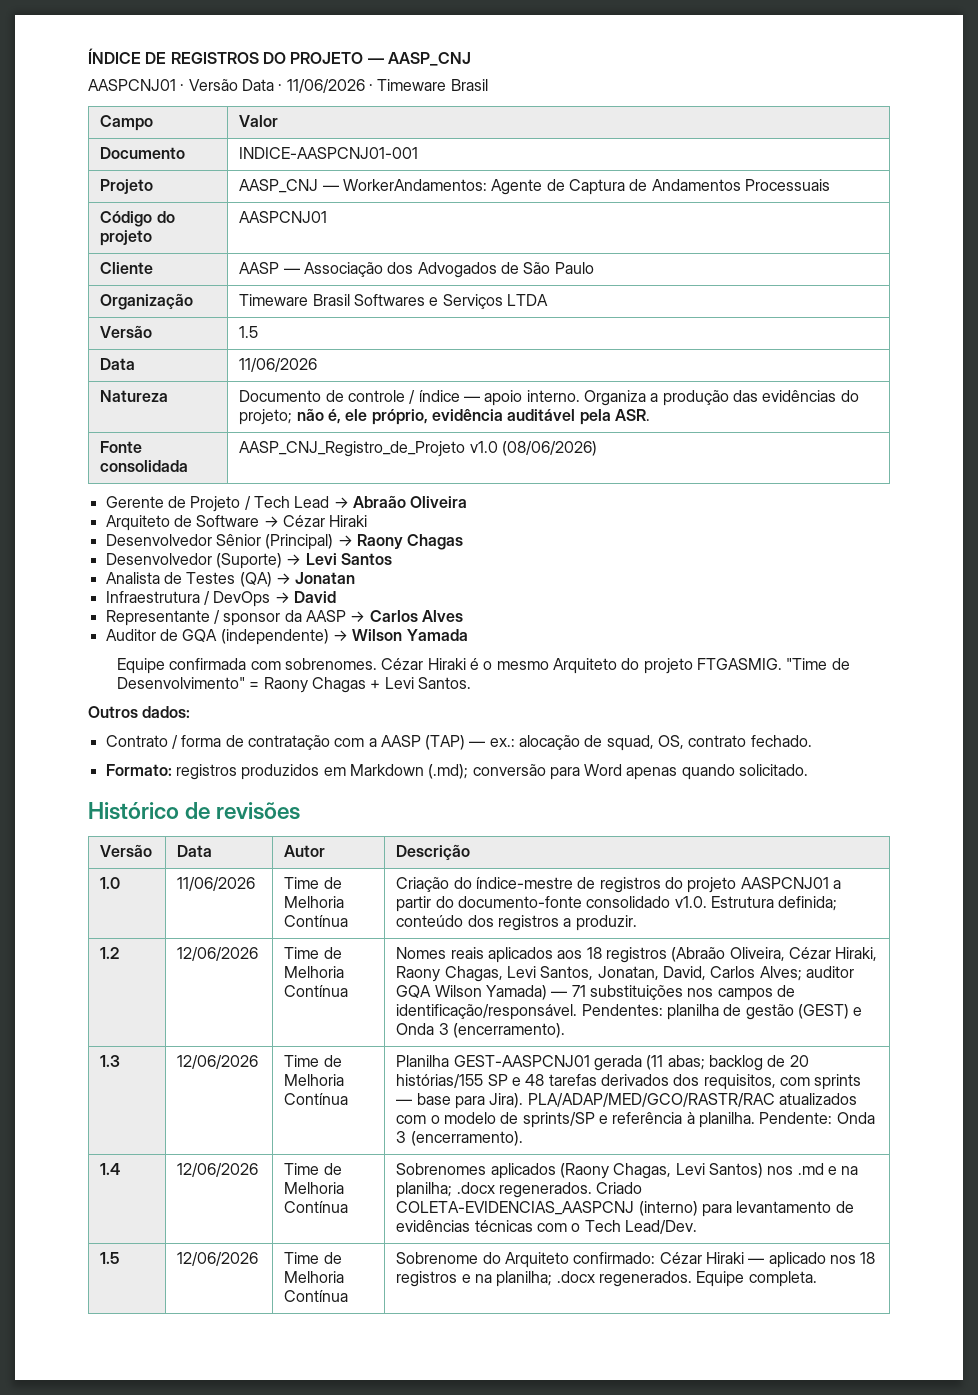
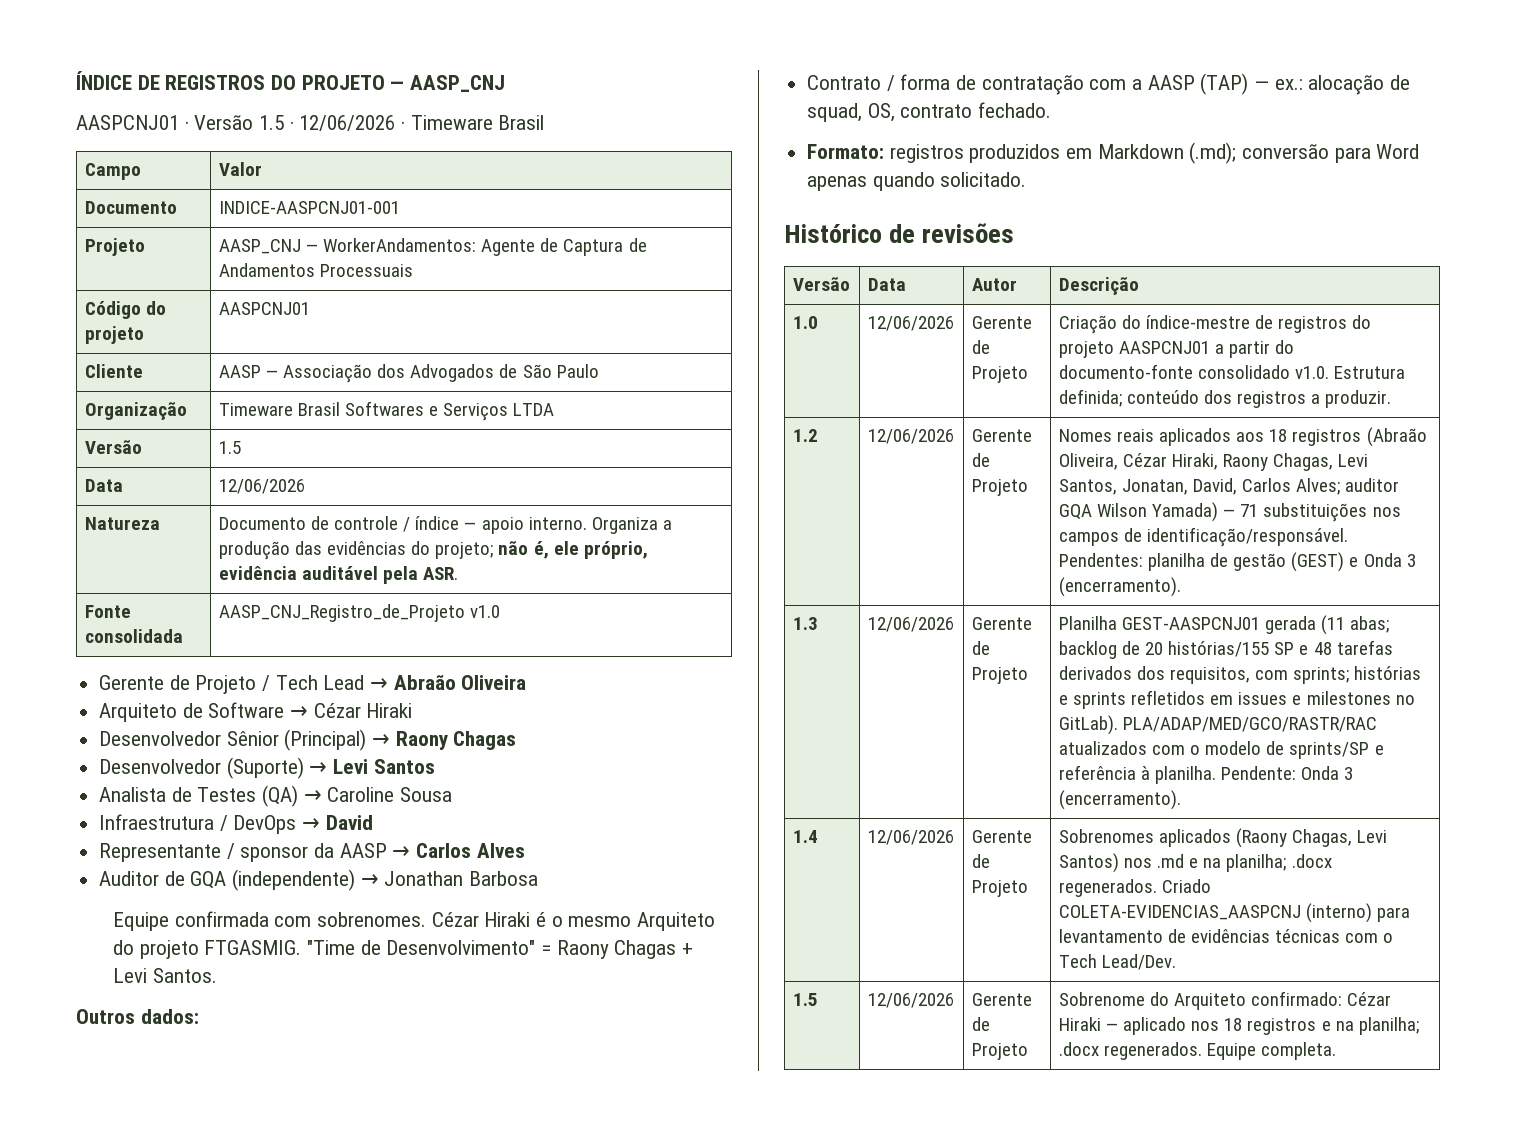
[241,79,365,93] Data · 11/06/2026 -> [259,115,396,131] 1.5 · 12/06/2026
[239,358,318,372] 11/06/2026 -> [218,479,305,494] 12/06/2026
[502,441,598,456] (08/06/2026) -> (500, 611) none
[295,572,356,584] Jonatan -> [327,787,453,802] Caroline Sousa
[352,629,468,641] Wilson Yamada -> [384,871,539,886] Jonathan Barbosa
[177,877,256,891] [284,877,342,889] [284,896,345,908] [284,915,349,927] 11/06/2026 | Time de Melhoria Contínua -> [867,316,954,331] [971,316,1032,329] [971,340,990,354] [971,366,1028,383] 12/06/2026 | Gerente de Projeto
[284,947,342,959] [284,966,345,978] [284,985,349,997] Time de Melhoria Contínua -> [971,429,1032,442] [971,453,990,467] [971,479,1028,496] Gerente de Projeto
[284,1055,342,1067] [284,1074,345,1086] [284,1093,349,1105] Time de Melhoria Contínua -> [971,617,1032,630] [971,641,990,655] [971,667,1028,684] Gerente de Projeto
[814,1074,862,1090] [396,1093,524,1109] sprints — base para Jira). -> [1293,666,1422,684] [1058,690,1415,709] [1058,715,1118,735] sprints; histórias e sprints refletidos em issues e milestones no GitLab).
[284,1163,342,1175] [284,1182,345,1194] [284,1201,349,1213] Time de Melhoria Contínua -> [971,830,1032,843] [971,854,990,868] [971,880,1028,897] Gerente de Projeto
[284,1252,342,1264] [284,1271,345,1283] [284,1290,349,1302] Time de Melhoria Contínua -> [971,993,1032,1006] [971,1017,990,1031] [971,1043,1028,1060] Gerente de Projeto

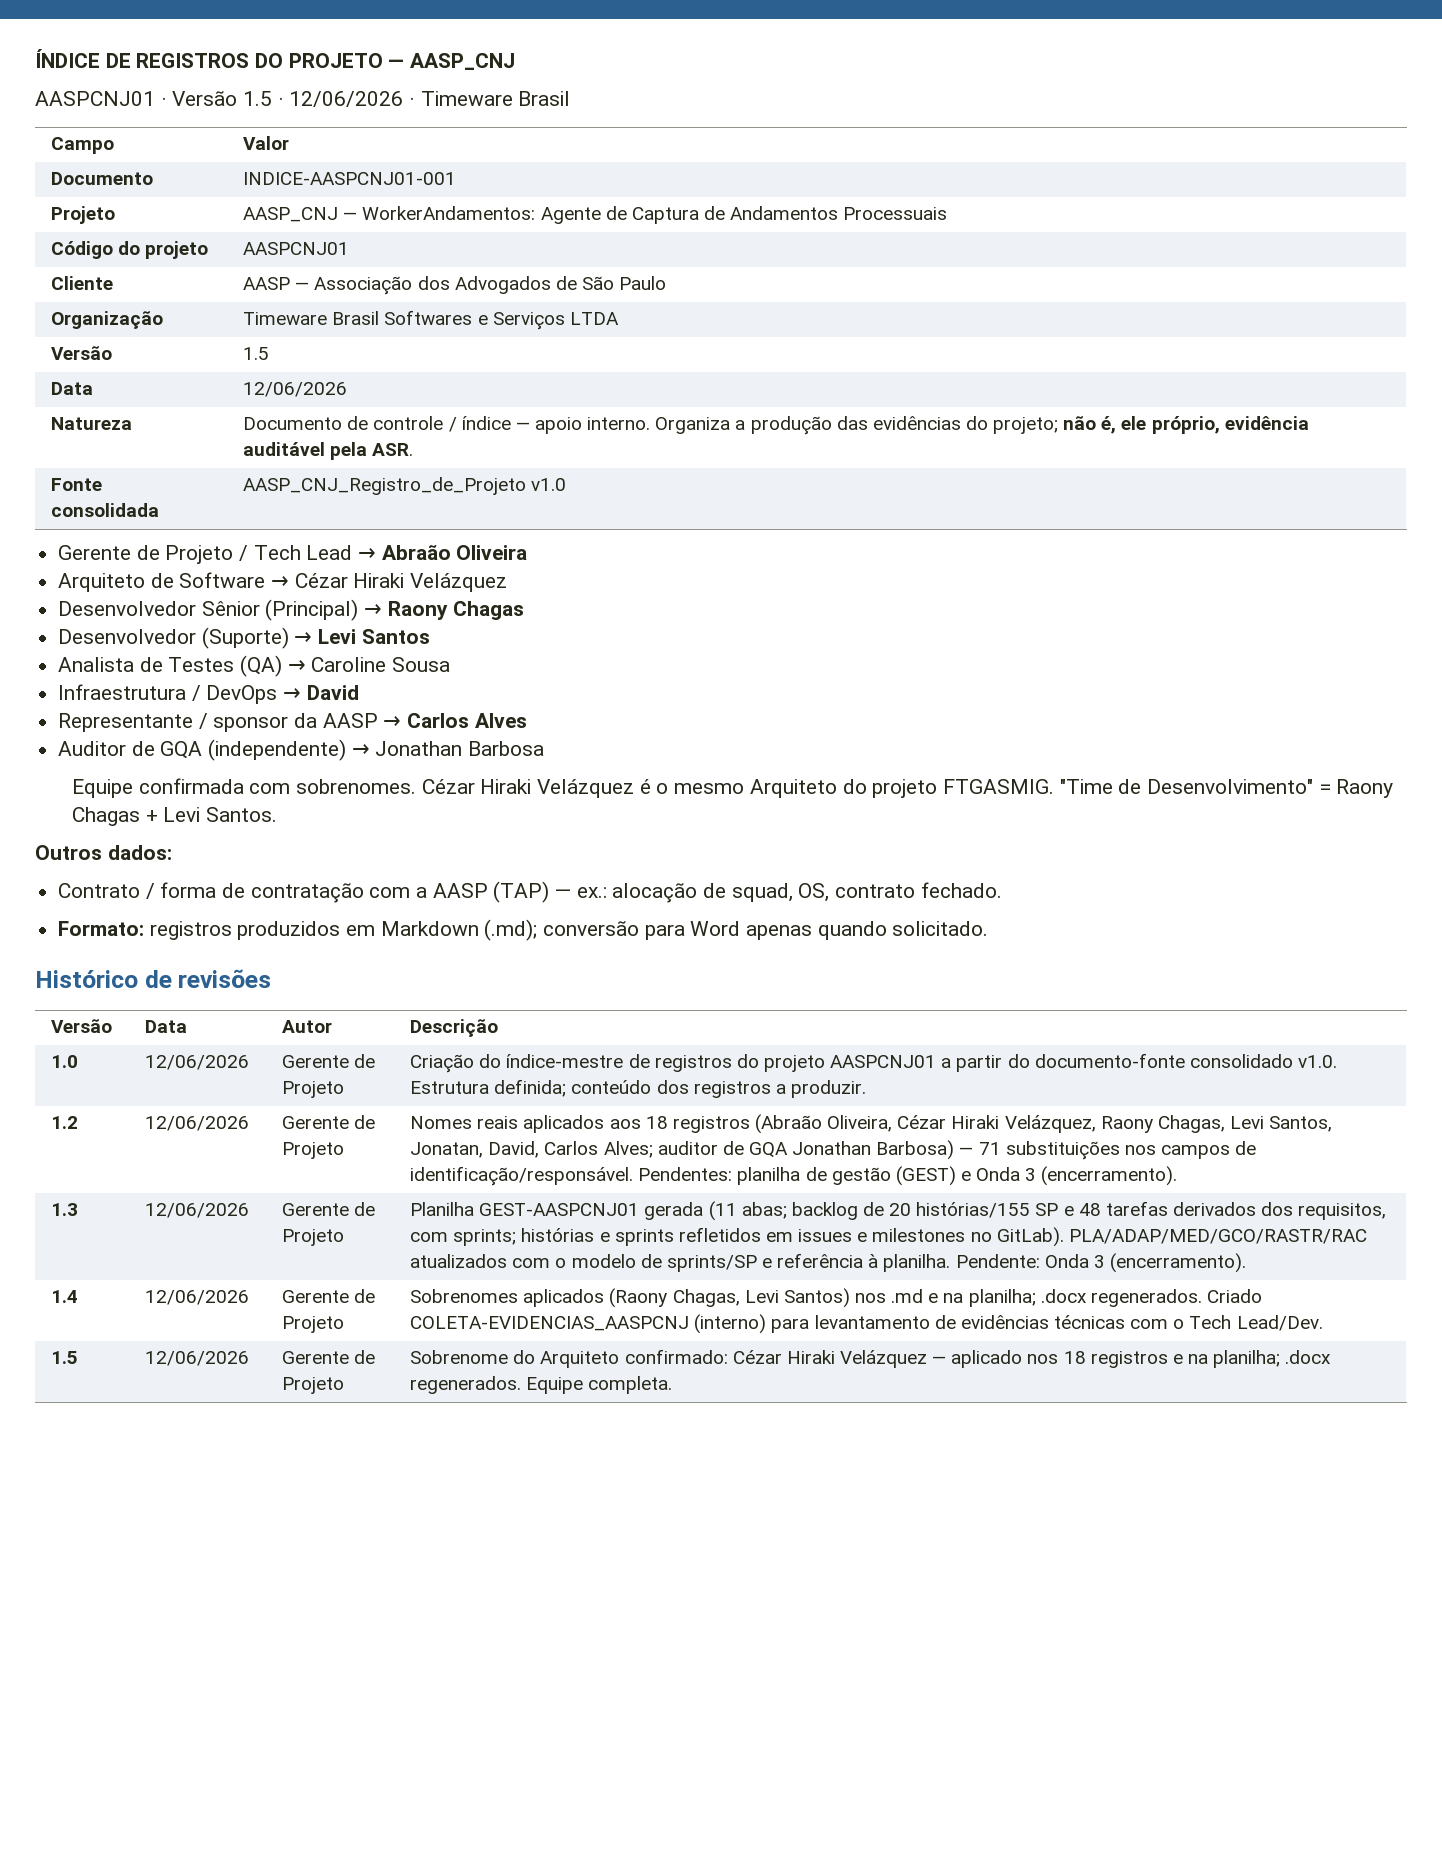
(413, 710) none -> [410,573,508,592] Velázquez
(531, 919) none -> [537,779,635,798] Velázquez
[1171,453,1218,470] Hiraki, -> [951,1115,1096,1133] Hiraki Velázquez,
[1058,502,1218,522] GQA Wilson Yamada) -> [722,1140,955,1160] de GQA Jonathan Barbosa)
(1101, 1024) none -> [839,1350,927,1368] Velázquez

